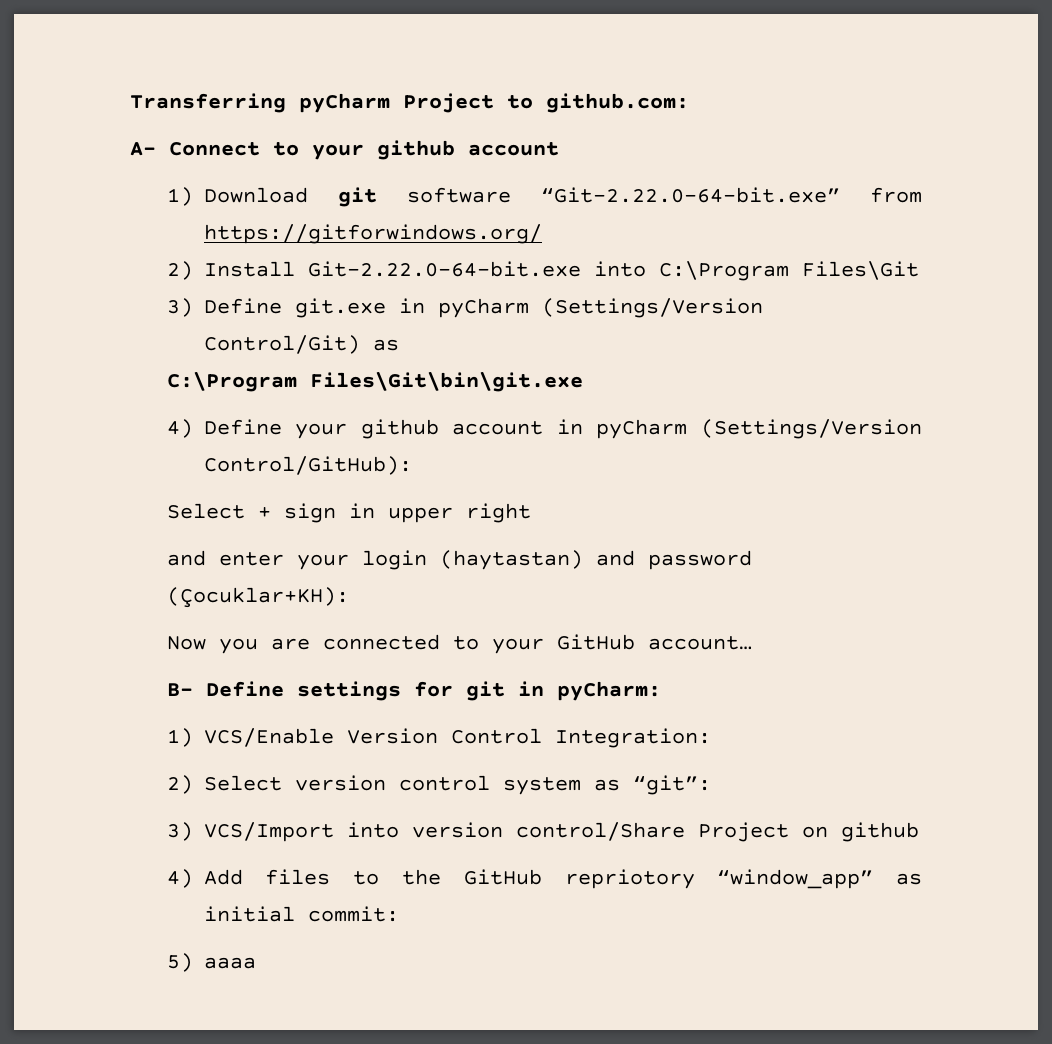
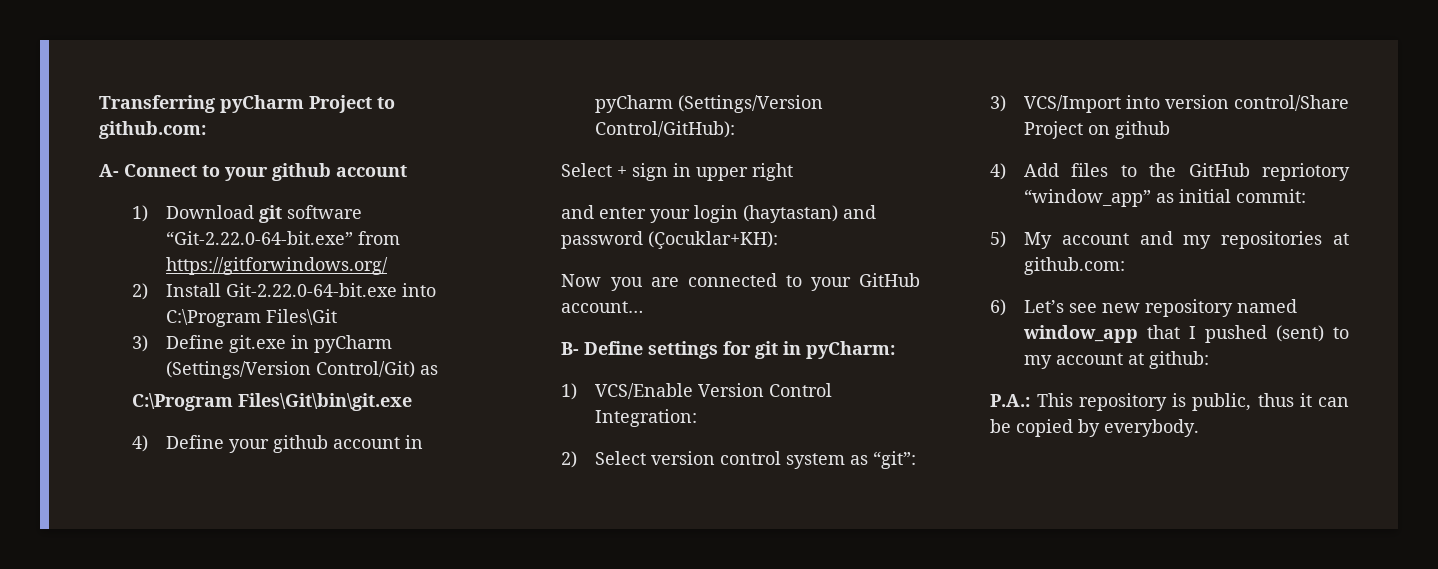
[203,957,256,969] aaaa -> [1023,231,1349,249] [1023,257,1125,275] [990,299,1297,317] [1022,325,1349,343] [1023,351,1209,369] [990,393,1349,411] [990,419,1200,437] My account and my repositories at github.com: // 6) Let’s see new repository named window_app that I pushed (sent) to my account at github: // P.A.: This repository is public, thus it can be copied by everybody.

